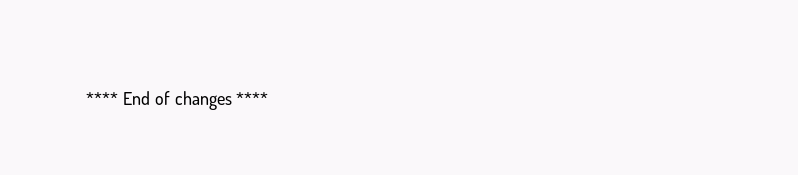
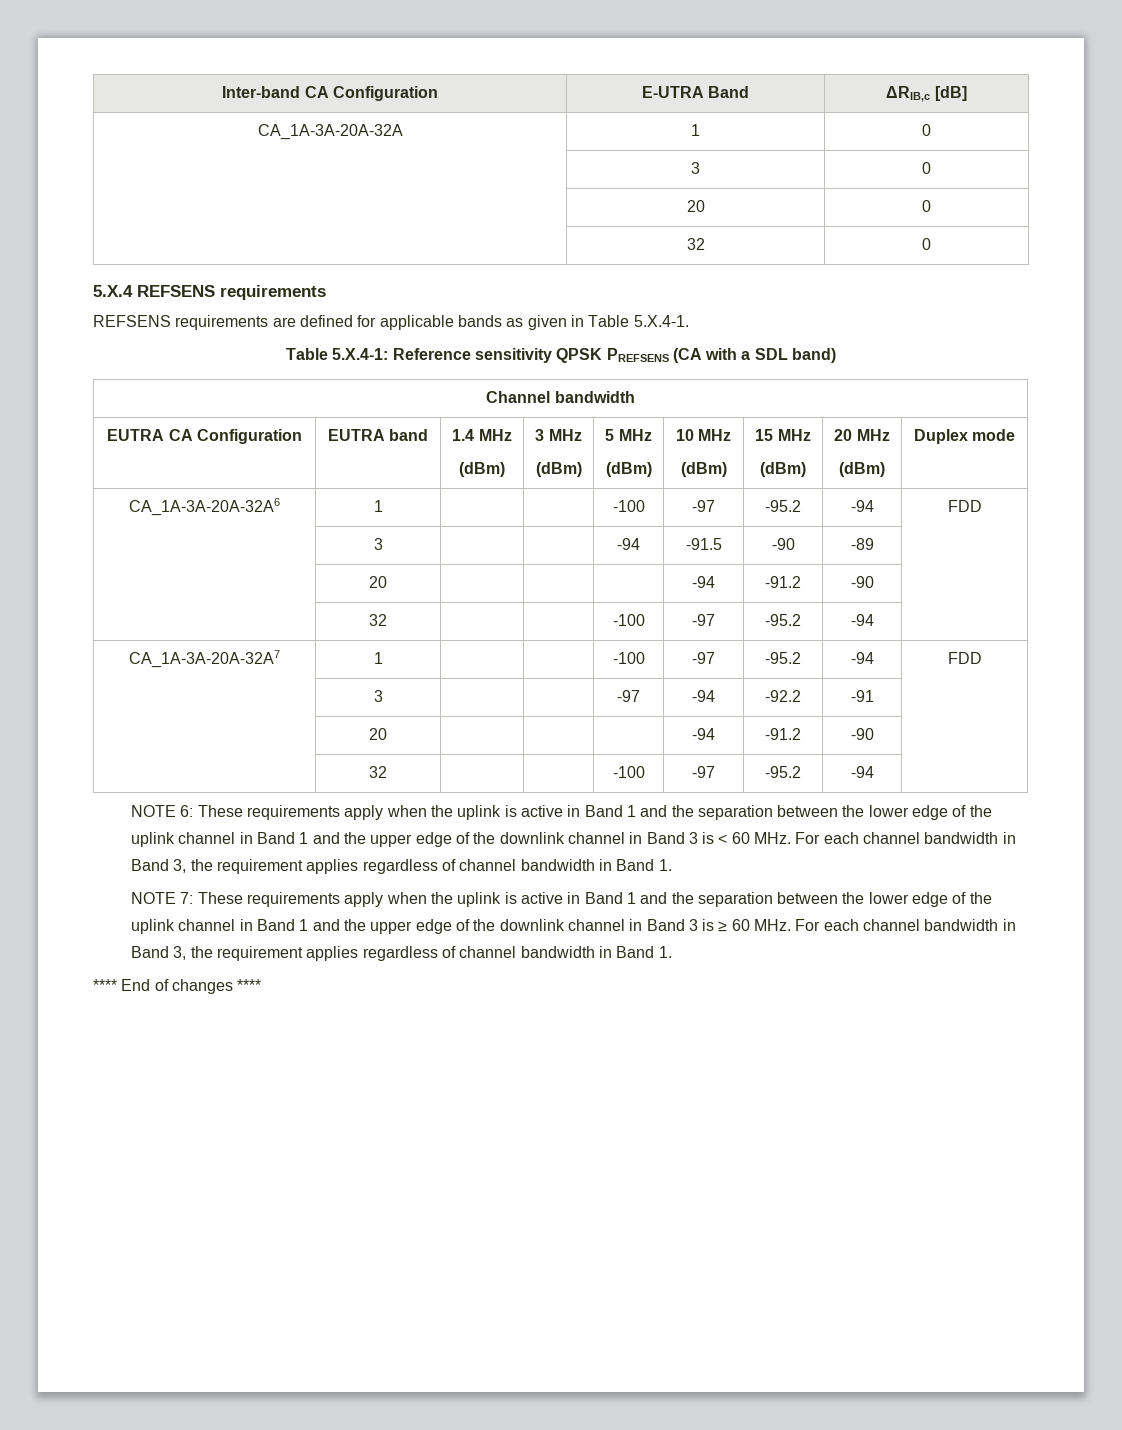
(86, 98) none -> [222,86,438,101] [641,86,750,98] [886,86,967,102] [257,124,403,140] [691,124,700,136] [922,124,931,136] [691,162,700,174] [922,162,931,174] [686,200,705,212] [922,200,931,212] [686,238,705,250] [922,238,931,250] [93,285,326,300] [93,315,689,330] [285,348,837,363] [486,391,635,403] [107,429,302,444] [327,429,429,441] [452,429,512,441] [459,462,505,477] [535,429,582,441] [535,462,582,477] [605,429,652,441] [605,462,652,477] [675,429,732,441] [680,462,727,477] [755,429,811,441] [760,462,806,477] [834,429,890,441] [839,462,885,477] [913,429,1016,444] [129,498,280,516] [373,500,383,512] [612,500,645,512] [692,500,715,512] [765,500,801,512] [850,500,874,512] [947,500,982,512] [373,538,383,550] [617,538,640,550] [685,538,722,550] [771,538,795,550] [850,538,874,550] [369,576,387,588] [692,576,715,588] [765,576,801,588] [850,576,874,588] [369,614,387,626] [612,614,645,626] [692,614,715,626] [765,614,801,626] [850,614,874,626] [129,650,280,668] [373,652,383,664] [612,652,645,664] [692,652,715,664] [765,652,801,664] [850,652,874,664] [947,652,982,664] [373,690,383,702] [617,690,640,702] [692,690,715,702] [765,690,801,702] [850,690,874,702] [369,728,387,740] [692,728,715,740] [765,728,801,740] [850,728,874,740] [369,766,387,778] [612,766,645,778] [692,766,715,778] [765,766,801,778] [850,766,874,778] [131,805,992,820] [131,832,1016,847] [131,859,672,874] [131,892,992,907] [131,919,1016,934] [131,946,672,961] Inter-band CA Configuration | E-UTRA Band | ΔRIB,c [dB] // CA_1A-3A-20A-32A | 1 | 0 // | 3 | 0 // | 20 | 0 // | 32 | 0 // 5.X.4 REFSENS requirements // REFSENS requirements are defined for applicable bands as given in Table 5.X.4-1. // Table 5.X.4-1: Reference sensitivity QPSK PREFSENS (CA with a SDL band) // Channel bandwidth // EUTRA CA Configuration | EUTRA band | 1.4 MHz // (dBm) | 3 MHz // (dBm) | 5 MHz // (dBm) | 10 MHz // (dBm) | 15 MHz // (dBm) | 20 MHz // (dBm) | Duplex mode // CA_1A-3A-20A-32A6 | 1 | | | -100 | -97 | -95.2 | -94 | FDD // | 3 | | | -94 | -91.5 | -90 | -89 | // | 20 | | | | -94 | -91.2 | -90 | // | 32 | | | -100 | -97 | -95.2 | -94 | // CA_1A-3A-20A-32A7 | 1 | | | -100 | -97 | -95.2 | -94 | FDD // | 3 | | | -97 | -94 | -92.2 | -91 | // | 20 | | | | -94 | -91.2 | -90 | // | 32 | | | -100 | -97 | -95.2 | -94 | // NOTE 6: These requirements apply when the uplink is active in Band 1 and the separation between the lower edge of the uplink channel in Band 1 and the upper edge of the downlink channel in Band 3 is < 60 MHz. For each channel bandwidth in Band 3, the requirement applies regardless of channel bandwidth in Band 1. // NOTE 7: These requirements apply when the uplink is active in Band 1 and the separation between the lower edge of the uplink channel in Band 1 and the upper edge of the downlink channel in Band 3 is ≥ 60 MHz. For each channel bandwidth in Band 3, the requirement applies regardless of channel bandwidth in Band 1. //

